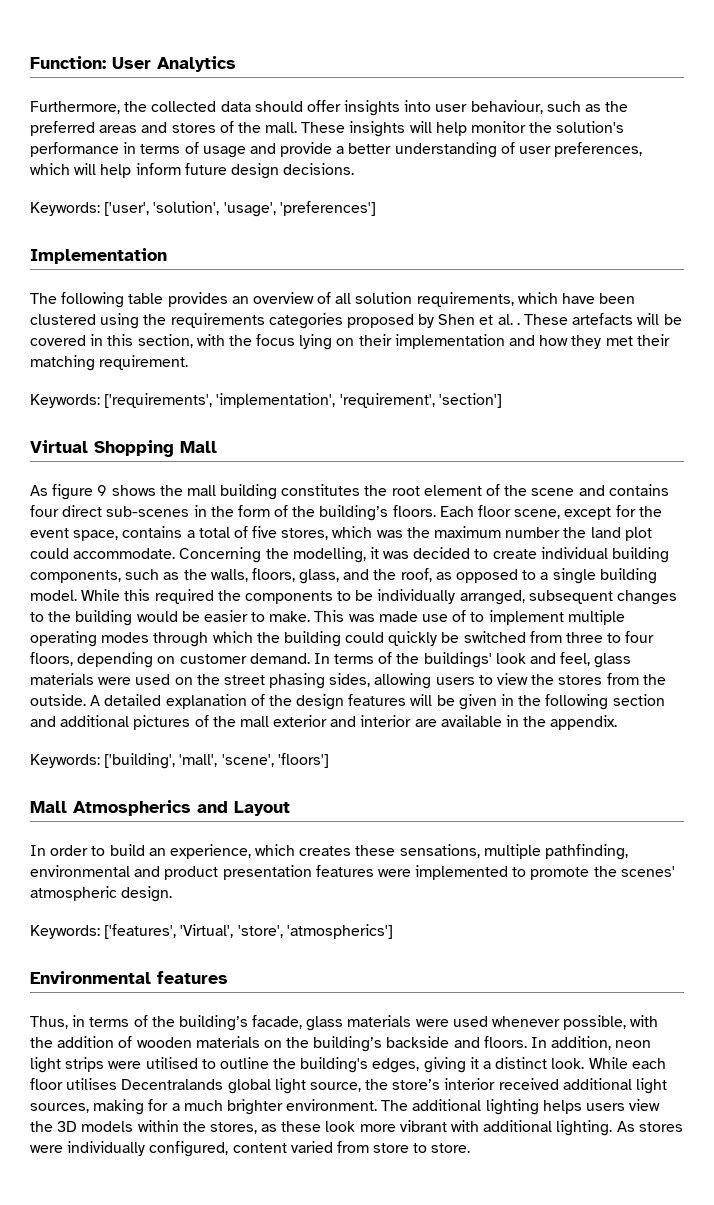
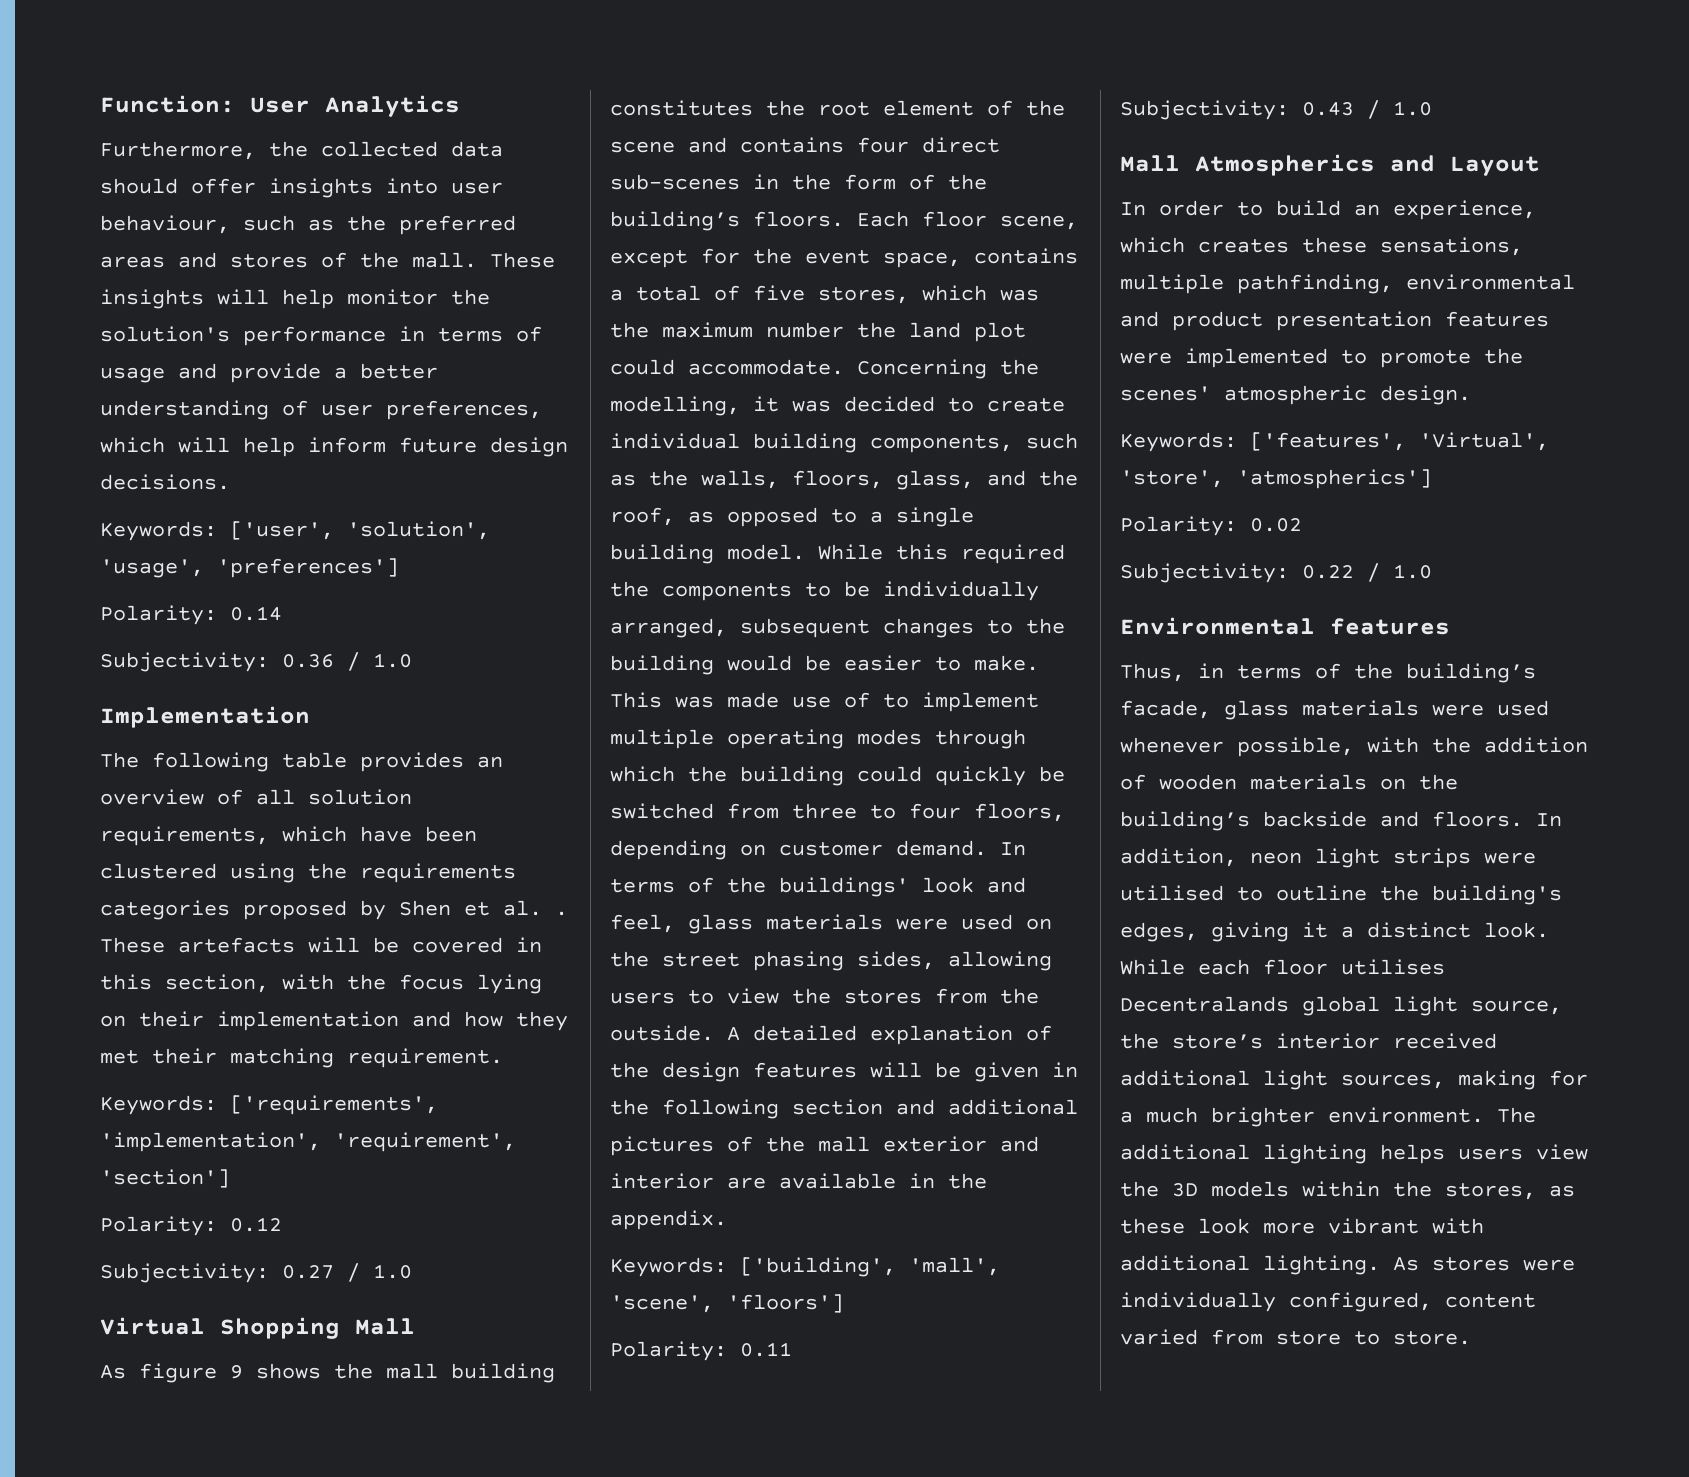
(376, 208) none -> [100,605,282,625] [100,652,412,672] // Polarity: 0.14 // Subjectivity: 0.36 / 1.0
(502, 400) none -> [100,1216,282,1236] [100,1263,412,1283] // Polarity: 0.12 // Subjectivity: 0.27 / 1.0
(329, 760) none -> [610,1341,792,1361] [1120,100,1432,120] // Polarity: 0.11 // Subjectivity: 0.43 / 1.0
(393, 931) none -> [1120,516,1302,536] [1120,563,1432,583] // Polarity: 0.02 // Subjectivity: 0.22 / 1.0

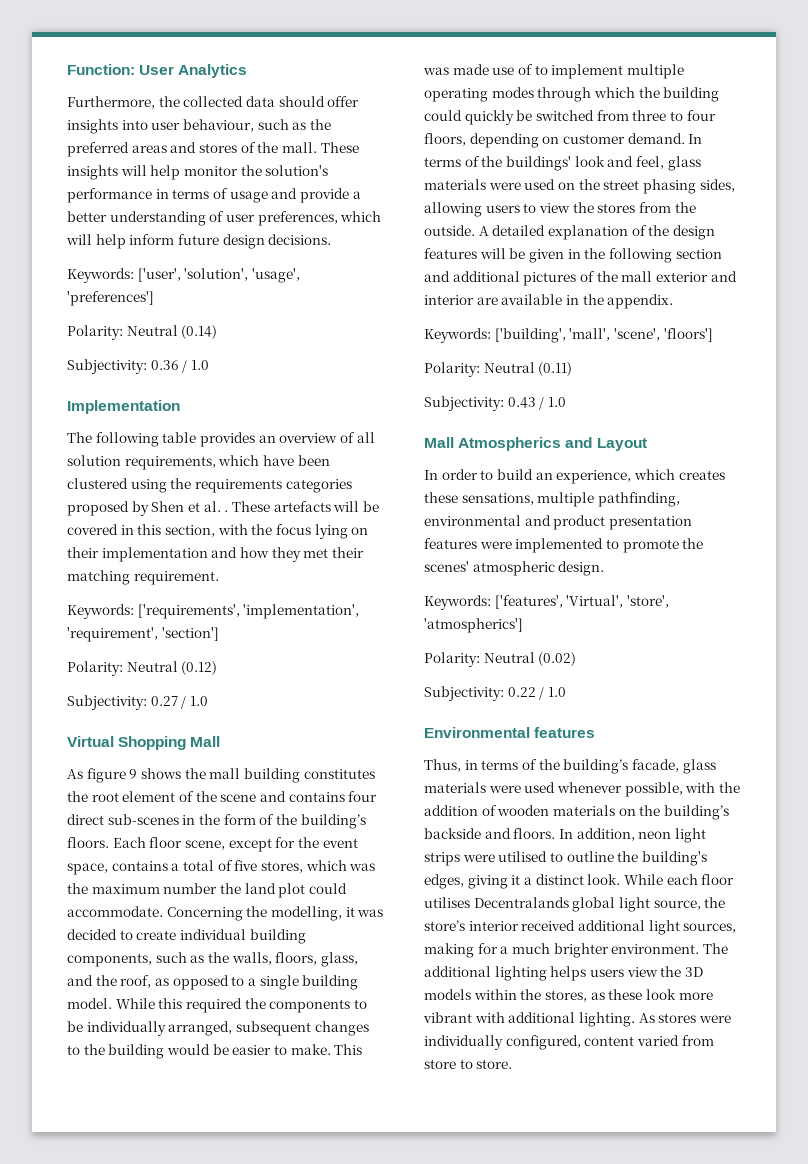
[230,606,282,621] 0.14 -> [126,325,218,339] Neutral (0.14)
[230,1217,282,1232] 0.12 -> [126,661,218,675] Neutral (0.12)
[740,1342,792,1357] 0.11 -> [483,362,573,376] Neutral (0.11)
[1250,518,1302,532] 0.02 -> [483,652,577,666] Neutral (0.02)

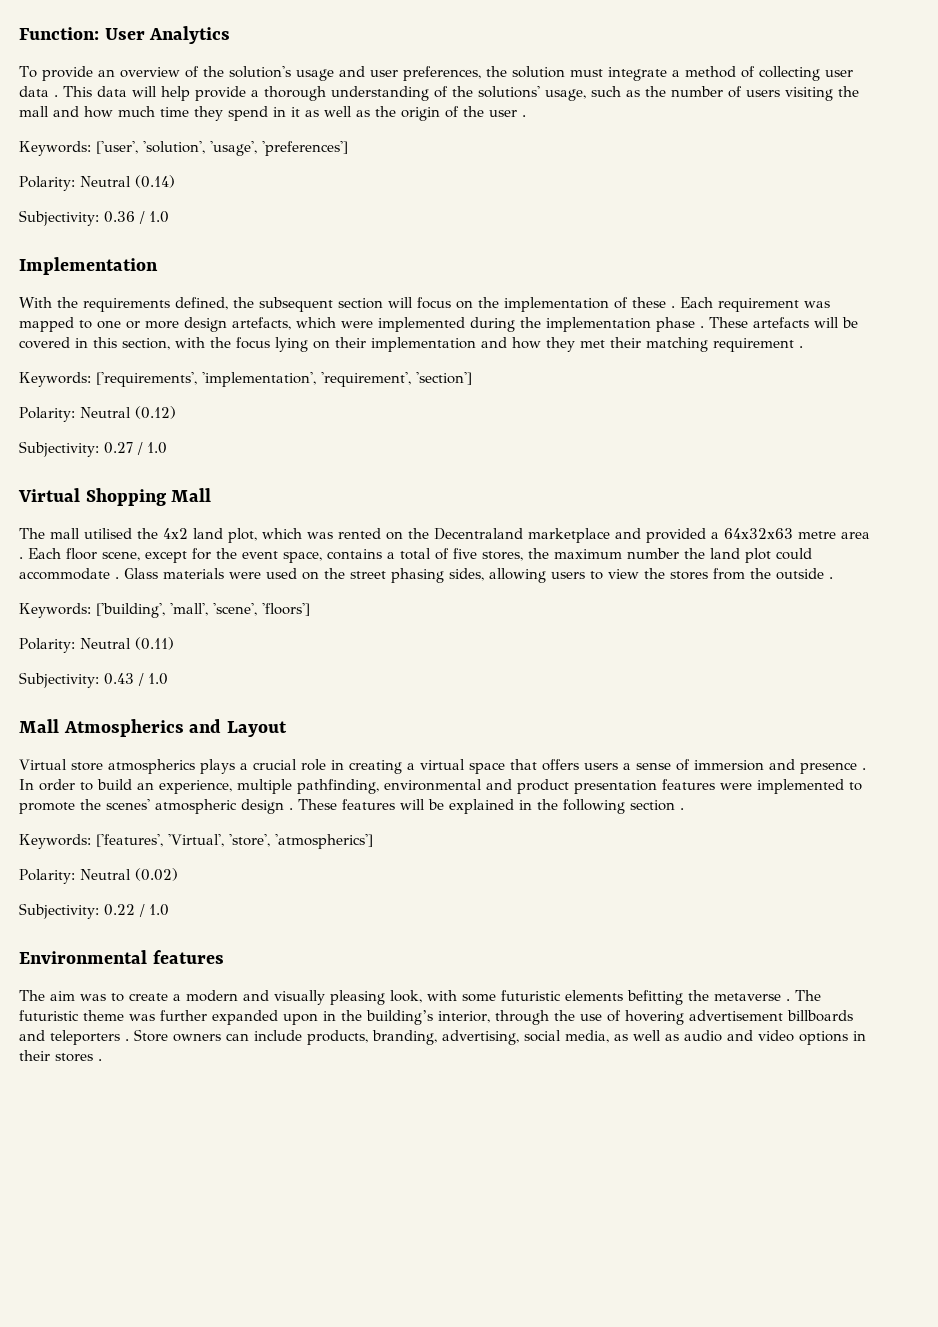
[67,96,360,109] [67,119,331,134] [67,142,359,157] [67,165,329,180] [67,188,361,203] [67,211,382,226] [66,234,332,249] Furthermore, the collected data should offer insights into user behaviour, such as the preferred areas and stores of the mall. These insights will help monitor the solution's performance in terms of usage and provide a better understanding of user preferences, which will help inform future design decisions. -> [19,66,853,81] [19,86,859,101] [19,106,526,121] To provide an overview of the solution's usage and user preferences, the solution must integrate a method of collecting user data . This data will help provide a thorough understanding of the solutions' usage, such as the number of users visiting the mall and how much time they spend in it as well as the origin of the user .
[67,432,375,447] [67,455,330,470] [67,478,352,493] [67,501,221,516] The following table provides an overview of all solution requirements, which have been clustered using the requirements categories proposed by Shen et al. -> [19,297,830,312] [19,317,695,332] With the requirements defined, the subsequent section will focus on the implementation of these . Each requirement was mapped to one or more design artefacts, which were implemented during the implementation phase
[133,571,219,585] requirement. -> [713,338,803,352] requirement .
[67,768,375,783] [67,791,378,802] [67,814,366,829] [67,837,109,848] As figure 9 shows the mall building constitutes the root element of the scene and contains four direct sub-scenes in the form of the building’s floors. -> [19,528,870,543] [19,557,23,559] The mall utilised the 4x2 land plot, which was rented on the Decentraland marketplace and provided a 64x32x63 metre area .
[305,860,376,871] which was -> (523, 556) none
[67,906,384,921] [67,929,306,944] [67,952,358,967] [67,975,359,990] [67,998,367,1013] [67,1021,369,1036] [67,1044,363,1059] [423,64,684,79] [424,87,720,102] [424,110,716,125] [424,133,703,148] [424,156,701,171] accommodate. Concerning the modelling, it was decided to create individual building components, such as the walls, floors, glass, and the roof, as opposed to a single building model. While this required the components to be individually arranged, subsequent changes to the building would be easier to make. This was made use of to implement multiple operating modes through which the building could quickly be switched from three to four floors, depending on customer demand. In terms of the buildings' look and feel, glass -> [19,568,158,580] accommodate . Glass
[424,225,715,240] [424,248,722,263] [424,271,737,286] [424,294,674,309] outside. A detailed explanation of the design features will be given in the following section and additional pictures of the mall exterior and interior are available in the appendix. -> [776,568,833,580] outside .
(647, 444) none -> [19,759,866,774] Virtual store atmospherics plays a crucial role in creating a virtual space that offers users a sense of immersion and presence .
[633,469,725,480] [424,492,534,505] which creates these sensations, -> (232, 787) none
[558,561,605,576] design. -> [241,799,684,814] design . These features will be explained in the following section .
[424,759,716,774] [424,782,740,797] [424,805,729,820] [424,828,706,843] [424,851,707,866] [424,874,735,889] [424,897,726,912] [424,920,737,935] [424,943,728,958] [424,966,703,981] [424,989,713,1002] [423,1012,731,1027] [424,1035,714,1050] [424,1059,513,1069] Thus, in terms of the building’s facade, glass materials were used whenever possible, with the addition of wooden materials on the building’s backside and floors. In addition, neon light strips were utilised to outline the building's edges, giving it a distinct look. While each floor utilises Decentralands global light source, the store’s interior received additional light sources, making for a much brighter environment. The additional lighting helps users view the 3D models within the stores, as these look more vibrant with additional lighting. As stores were individually configured, content varied from store to store. -> [19,990,821,1005] [19,1010,853,1025] [19,1029,866,1045] [19,1050,102,1062] The aim was to create a modern and visually pleasing look, with some futuristic elements befitting the metaverse . The futuristic theme was further expanded upon in the building’s interior, through the use of hovering advertisement billboards and teleporters . Store owners can include products, branding, advertising, social media, as well as audio and video options in their stores .

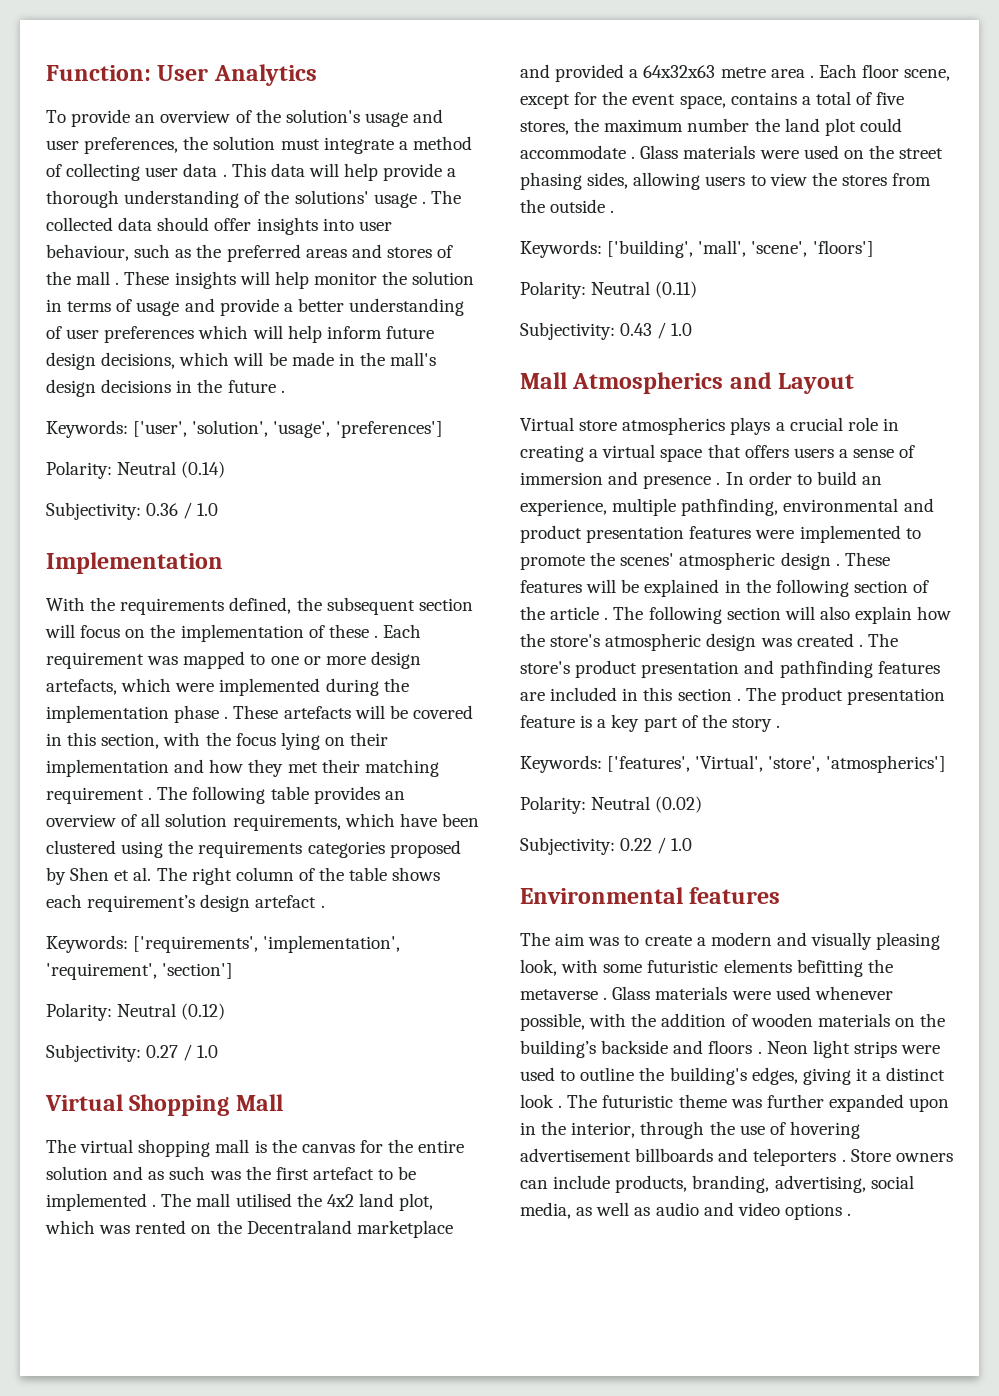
[545,86,859,101] [19,106,517,121] usage, such as the number of users visiting the mall and how much time they spend in it as well as the origin of the user -> [373,190,461,208] [46,217,392,235] [46,244,454,262] [46,271,475,289] [46,298,465,316] [46,325,434,343] [46,352,437,370] [46,379,276,397] usage . The collected data should offer insights into user behaviour, such as the preferred areas and stores of the mall . These insights will help monitor the solution in terms of usage and provide a better understanding of user preferences which will help inform future design decisions, which will be made in the mall's design decisions in the future
(803, 347) none -> [157,786,405,804] [46,813,479,831] [46,840,461,858] [46,867,441,885] [46,894,325,912] The following table provides an overview of all solution requirements, which have been clustered using the requirements categories proposed by Shen et al. The right column of the table shows each requirement’s design artefact .
(45, 533) none -> [80,1139,465,1157] [46,1166,417,1180] [46,1193,192,1211] virtual shopping mall is the canvas for the entire solution and as such was the first artefact to be implemented . The
(675, 805) none -> [913,580,930,593] [520,606,952,624] [520,633,898,651] [520,660,940,678] [520,687,946,705] [520,714,772,732] of the article . The following section will also explain how the store's atmospheric design was created . The store's product presentation and pathfinding features are included in this section . The product presentation feature is a key part of the story
(790, 1000) none -> [612,986,893,1000] [520,1013,946,1031] [520,1040,941,1058] [520,1067,946,1085] [520,1094,563,1108] Glass materials were used whenever possible, with the addition of wooden materials on the building’s backside and floors . Neon light strips were used to outline the building's edges, giving it a distinct look .
[366,1010,433,1025] building’s -> (567, 1128) none
[853,1031,866,1041] [19,1050,93,1062] in their stores -> (842, 1211) none

